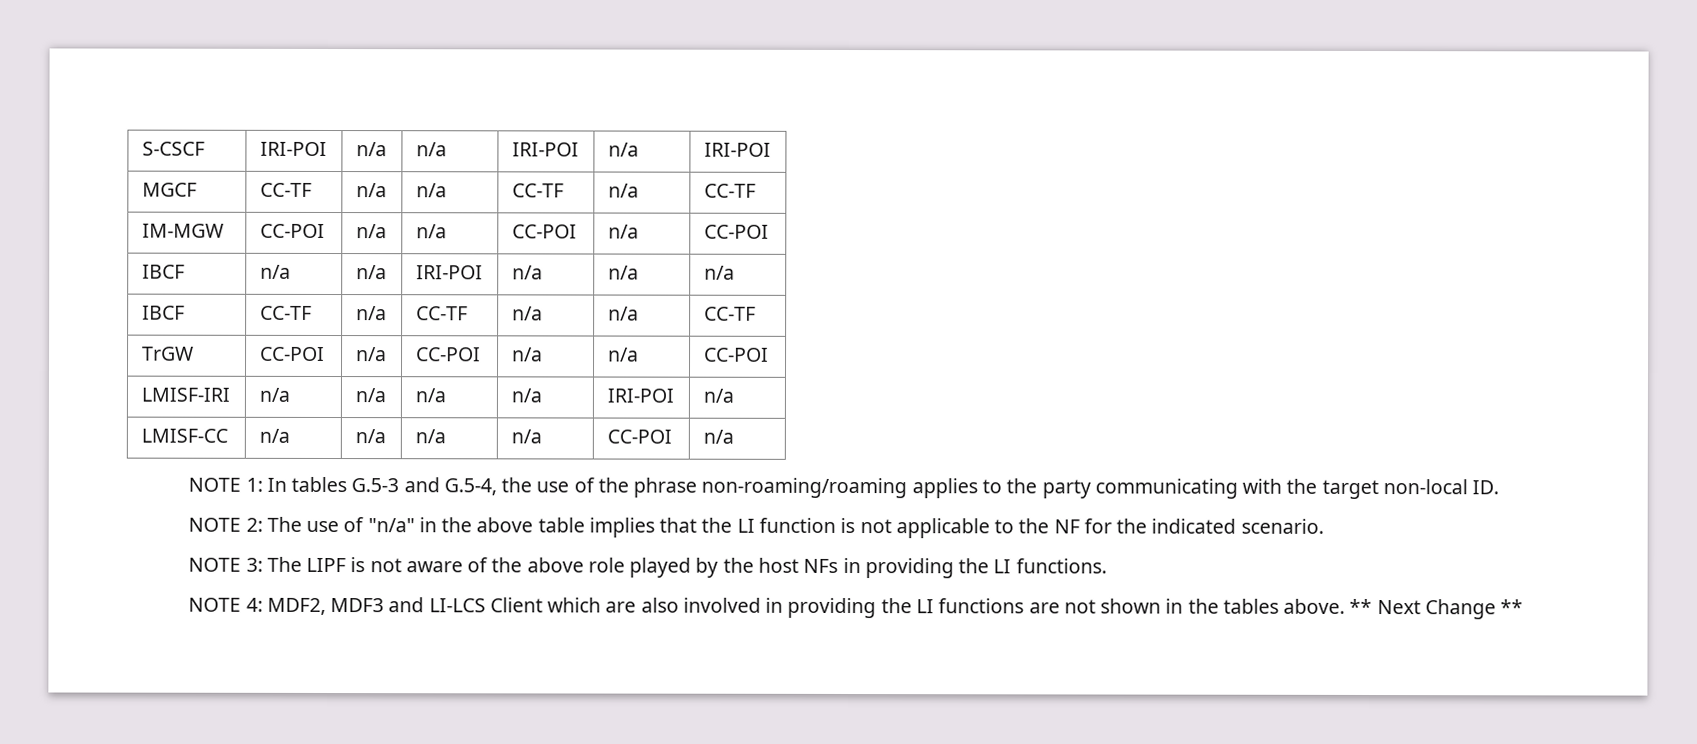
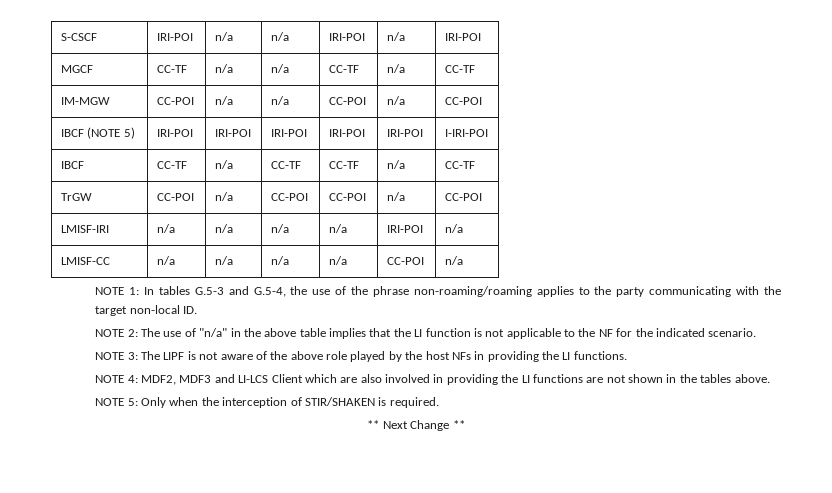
[259,264,291,279] [355,265,387,280] [415,265,483,280] [511,265,543,280] [607,265,639,280] [703,265,735,280] | n/a | n/a | IRI-POI | n/a | n/a | n/a -> [87,127,135,139] [156,129,193,137] [214,129,251,137] [270,129,307,137] [328,129,365,137] [386,129,423,137] [444,129,488,137] (NOTE 5) | IRI-POI | IRI-POI | IRI-POI | IRI-POI | IRI-POI | I-IRI-POI
[511,306,543,321] n/a -> [328,161,359,169] CC-TF
[511,347,543,362] n/a -> [328,193,366,201] CC-POI
(1346, 606) none -> [95,397,439,408] // NOTE 5: Only when the interception of STIR/SHAKEN is required. //

